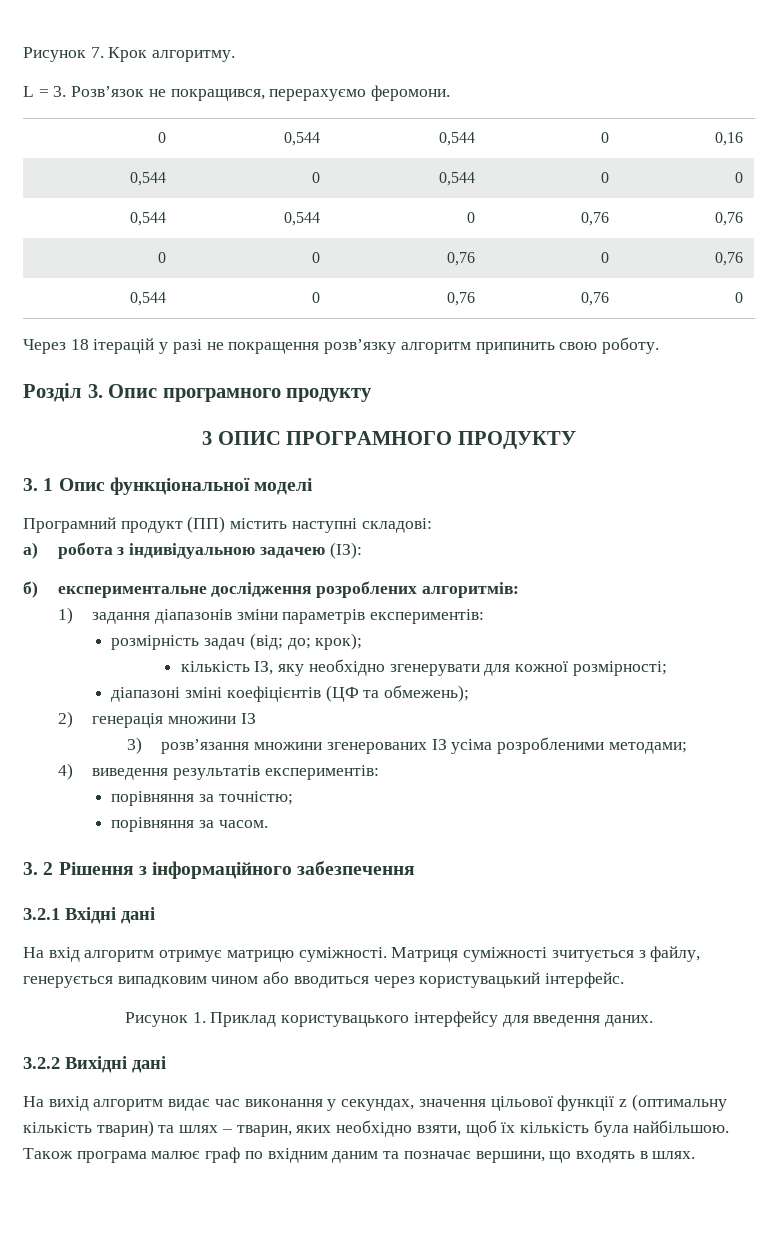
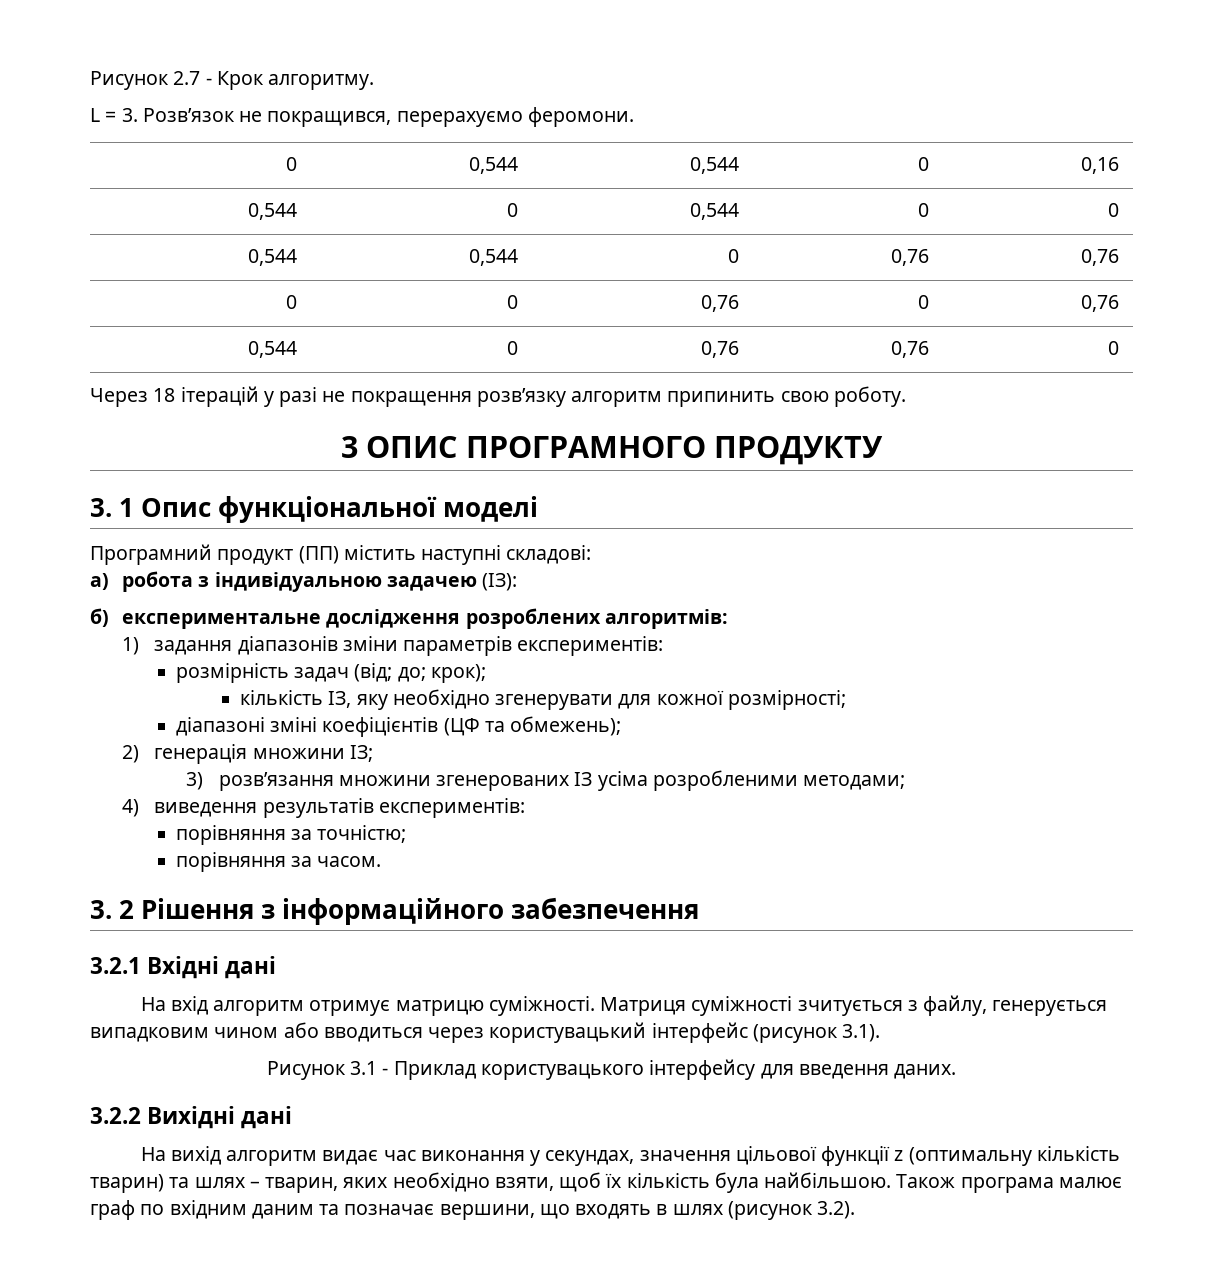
[23,47,104,62] Рисунок 7. -> [90,71,212,90] Рисунок 2.7 -
[23,383,373,402] // Розділ 3. Опис програмного продукту -> (906, 396) none
[240,713,256,724] ІЗ -> [349,745,373,762] ІЗ;
[545,972,625,988] [124,1012,206,1027] інтерфейс. // Рисунок 1. -> [651,1022,881,1043] [266,1061,389,1080] інтерфейс (рисунок 3.1). // Рисунок 3.1 -
[652,1151,696,1159] шлях. -> [672,1201,856,1220] шлях (рисунок 3.2).

